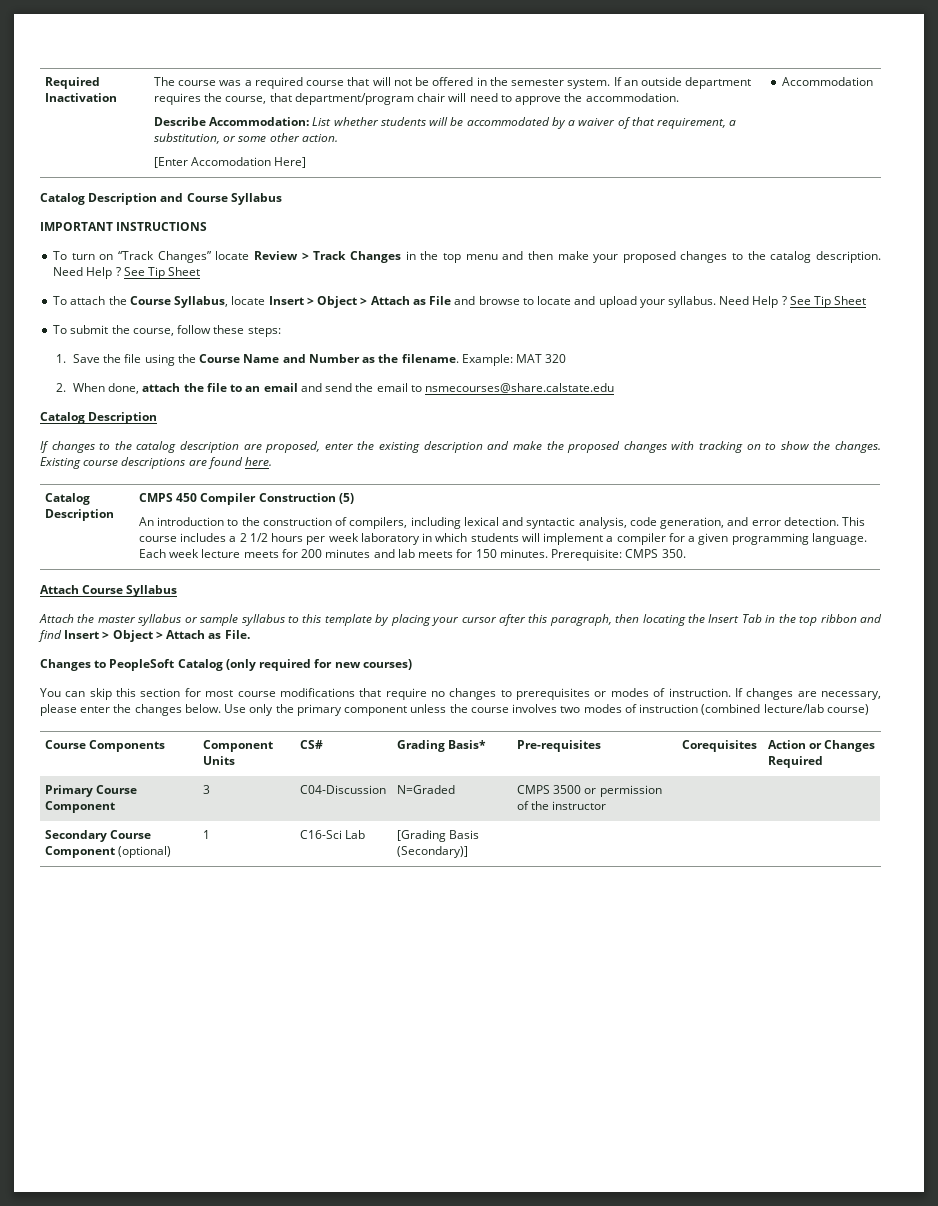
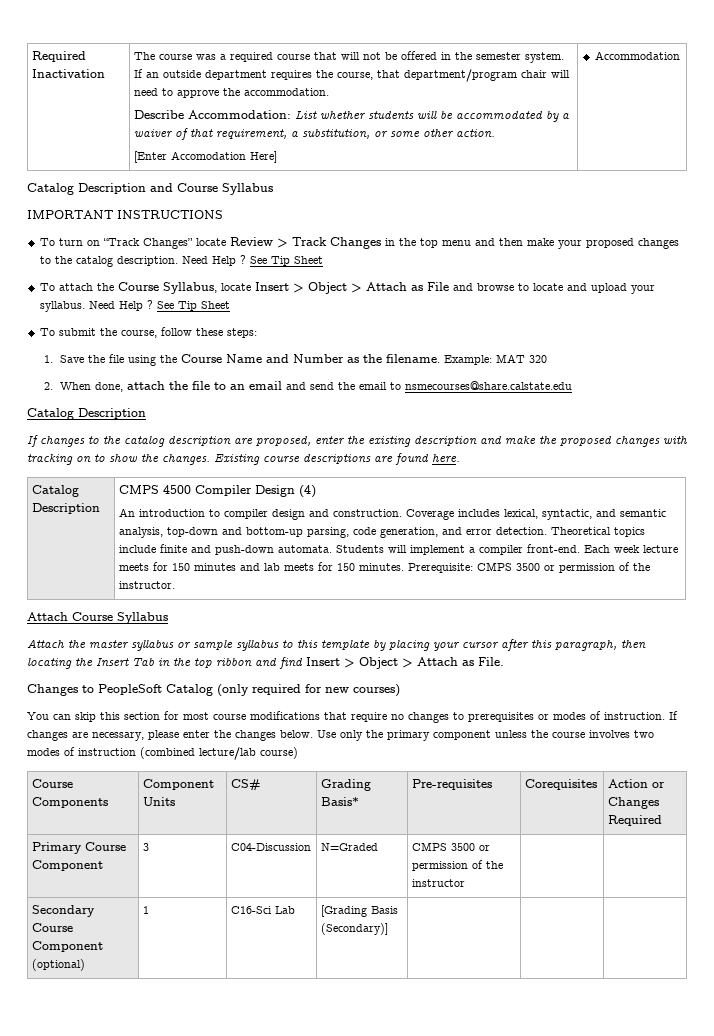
[176,493,354,505] 450 Compiler Construction (5) -> [162,485,316,498] 4500 Compiler Design (4)
[241,517,627,529] the construction of compilers, including lexical and syntactic analysis, -> [223,509,666,520] [118,527,349,538] compiler design and construction. Coverage includes lexical, syntactic, and semantic analysis, top-down and bottom-up parsing,
[842,517,866,526] [138,533,867,545] This course includes a 2 1/2 hours per week laboratory in which students will implement a compiler for a given programming language. -> [550,527,645,537] [118,544,580,555] Theoretical topics include finite and push-down automata. Students will implement a compiler front-end.
[301,549,323,558] 200 -> [171,563,190,571] 150
[661,549,686,558] 350. -> [515,562,650,573] [118,581,175,589] 3500 or permission of the instructor.

